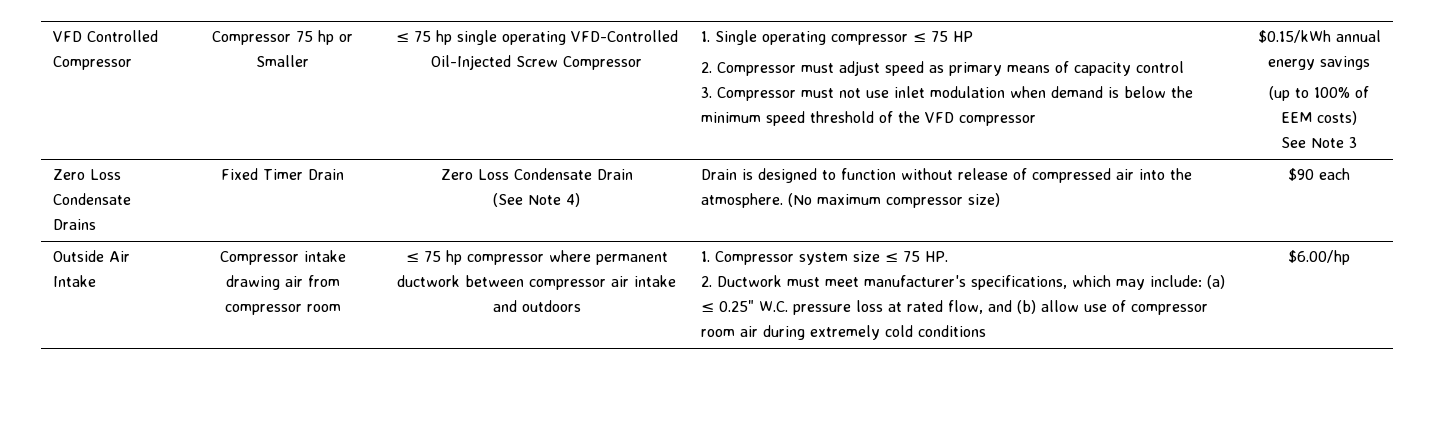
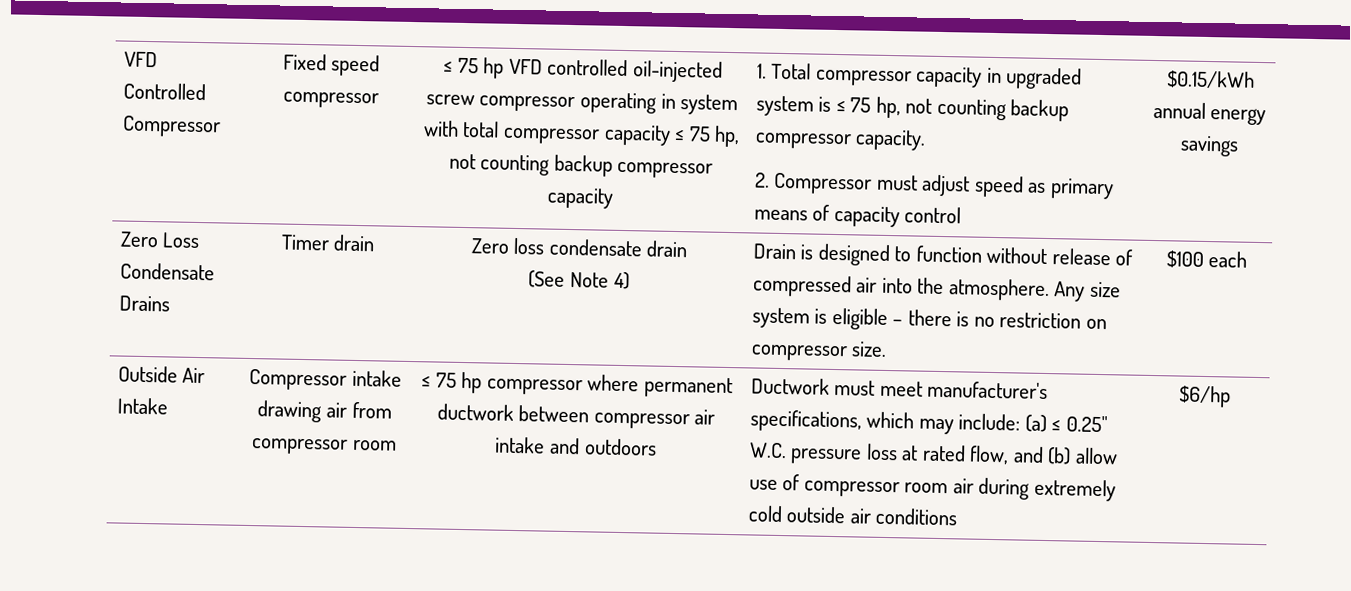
[212,30,353,45] [256,55,309,67] [395,30,678,45] [430,55,642,70] [700,30,973,45] Compressor 75 hp or Smaller | ≤ 75 hp single operating VFD-Controlled Oil-Injected Screw Compressor | 1. Single operating compressor ≤ 75 HP -> [282,53,381,77] [282,91,379,109] [443,57,723,83] [425,92,739,116] [422,120,741,148] [448,153,714,179] [547,187,613,209] [756,62,1083,90] [755,95,1070,122] [754,129,927,151] Fixed speed compressor | ≤ 75 hp VFD controlled oil-injected screw compressor operating in system with total compressor capacity ≤ 75 hp, not counting backup compressor capacity | 1. Total compressor capacity in upgraded system is ≤ 75 hp, not counting backup compressor capacity.
[700,86,1193,101] [700,111,1036,126] [1257,30,1381,43] [1268,56,1370,70] [1269,86,1369,101] [1281,111,1357,125] [1281,137,1357,148] [52,169,121,180] [52,193,131,205] [52,219,96,230] [221,168,344,180] [440,168,633,180] // 3. Compressor must not use inlet modulation when demand is below the minimum speed threshold of the VFD compressor | $0.15/kWh annual energy savings // (up to 100% of EEM costs) // See Note 3 // Zero Loss Condensate Drains | Fixed Timer Drain | Zero Loss Condensate Drain -> [1166,70,1255,89] [1152,101,1267,126] [1179,135,1239,157] [119,231,201,249] [119,262,215,281] [118,295,170,312] [280,234,376,252] [470,237,689,258] | $0.15/kWh annual energy savings // Zero Loss Condensate Drains | Timer drain | Zero loss condensate drain
[787,193,1000,208] [1288,168,1314,181] (No maximum compressor size) | $90 -> [1053,281,1121,302] [751,307,1107,330] [750,341,888,362] [1165,250,1204,268] Any size system is eligible – there is no restriction on compressor size. | $100
[700,251,948,265] [700,276,712,287] 1. Compressor system size ≤ 75 HP. // 2. -> (657, 447) none
(913, 331) none -> [786,506,872,524] outside air
[1288,250,1350,265] $6.00/hp -> [1177,385,1231,408] $6/hp

